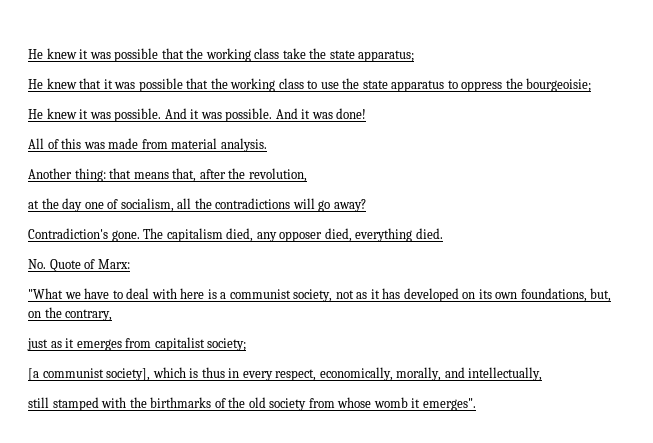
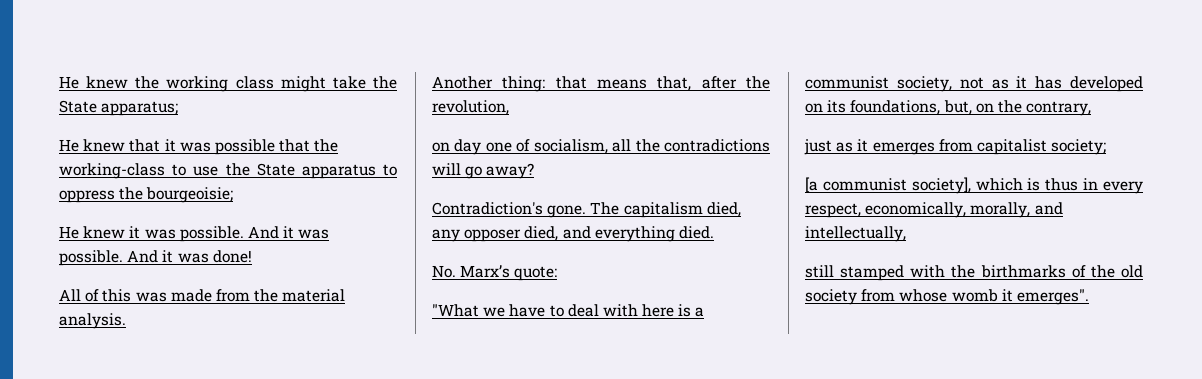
[28,48,280,62] He knew it was possible that the working class -> [59,76,326,92] He knew the working class might
[329,50,355,59] state -> [59,100,97,113] State
[230,78,304,92] working class -> [59,163,165,179] working-class
[362,80,388,89] state -> [256,163,295,176] State
(168, 144) none -> [254,289,279,302] the
[28,198,59,209] at the -> [432,142,450,152] on
(352, 235) none -> [562,226,591,239] and
[49,259,130,272] Quote of Marx: -> [460,265,558,281] Marx’s quote:
[495,292,518,299] own -> (847, 106) none

